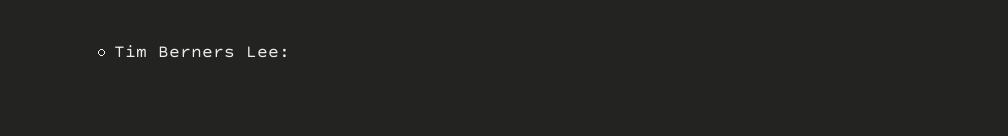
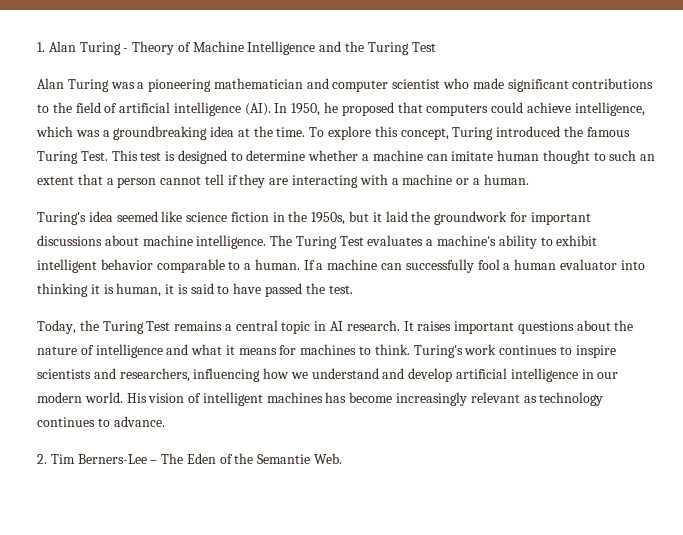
[113,45,290,58] Tim Berners Lee: -> [37,41,436,55] [37,78,654,92] [37,102,645,116] [36,126,630,140] [37,150,656,164] [37,174,529,188] [37,211,591,225] [37,235,598,249] [37,259,645,273] [37,283,353,297] [37,320,634,334] [37,344,616,358] [37,368,619,382] [37,392,604,406] [37,416,165,427] [37,453,343,464] 1. Alan Turing - Theory of Machine Intelligence and the Turing Test // Alan Turing was a pioneering mathematician and computer scientist who made significant contributions to the field of artificial intelligence (AI). In 1950, he proposed that computers could achieve intelligence, which was a groundbreaking idea at the time. To explore this concept, Turing introduced the famous Turing Test. This test is designed to determine whether a machine can imitate human thought to such an extent that a person cannot tell if they are interacting with a machine or a human. // Turing's idea seemed like science fiction in the 1950s, but it laid the groundwork for important discussions about machine intelligence. The Turing Test evaluates a machine's ability to exhibit intelligent behavior comparable to a human. If a machine can successfully fool a human evaluator into thinking it is human, it is said to have passed the test. // Today, the Turing Test remains a central topic in AI research. It raises important questions about the nature of intelligence and what it means for machines to think. Turing's work continues to inspire scientists and researchers, influencing how we understand and develop artificial intelligence in our modern world. His vision of intelligent machines has become increasingly relevant as technology continues to advance. // 2. Tim Berners-Lee – The Eden of the Semantie Web.

